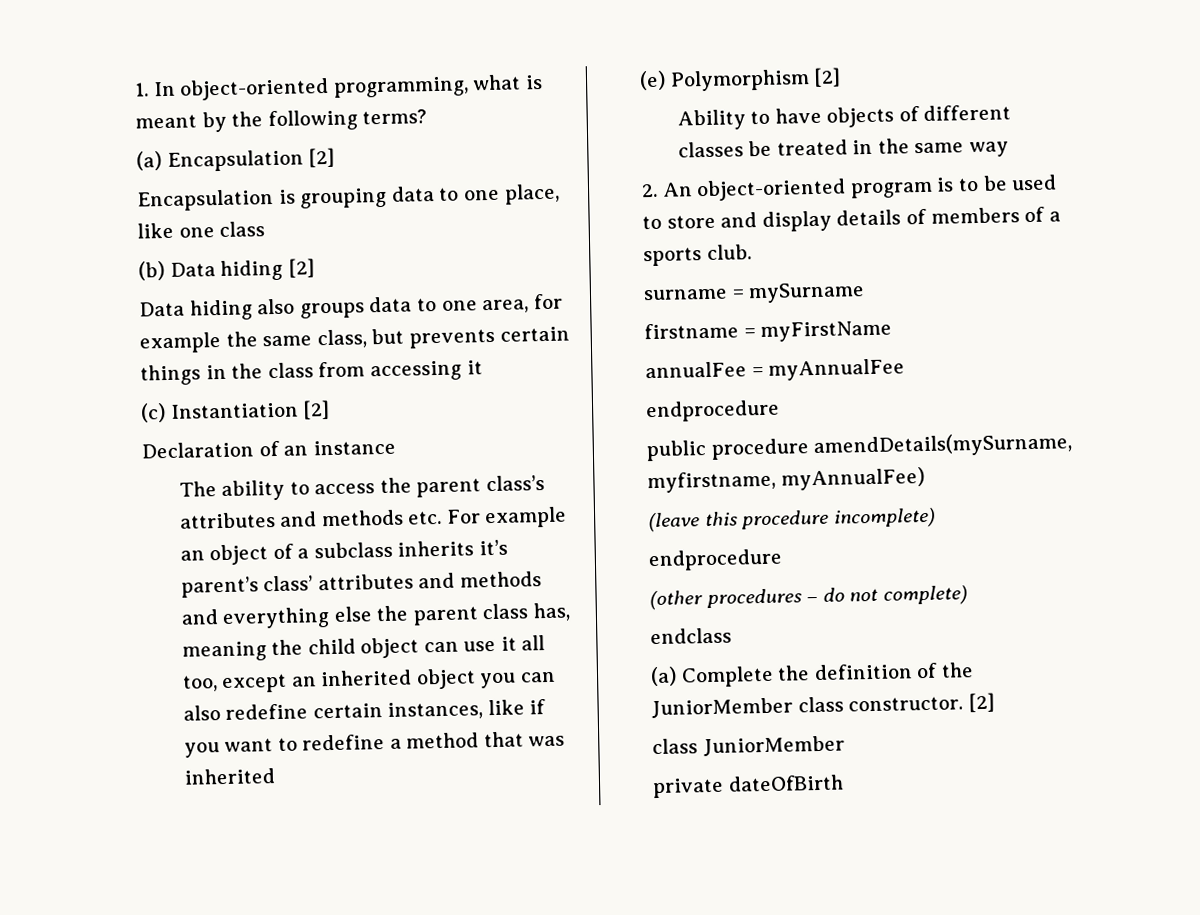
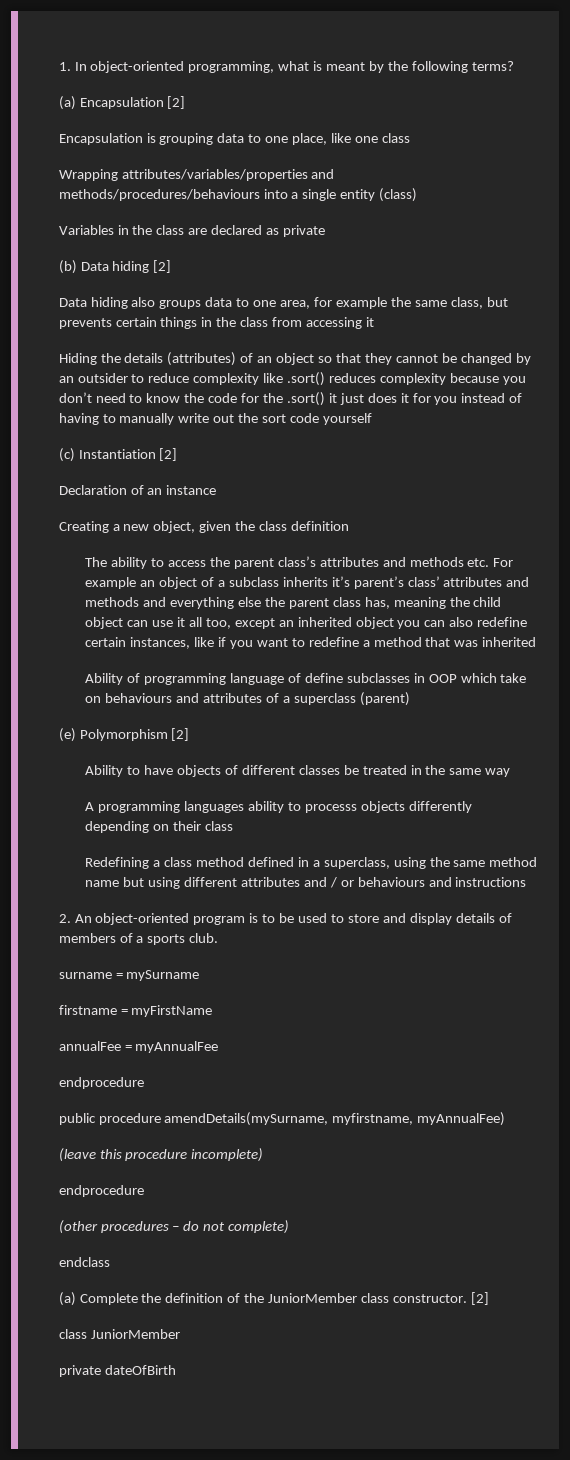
(266, 229) none -> [58,169,335,181] [58,188,418,202] [58,225,326,237] // Wrapping attributes/variables/properties and methods/procedures/behaviours into a single entity (class) // Variables in the class are declared as private
(483, 367) none -> [58,352,531,366] [58,372,526,386] [58,392,523,406] [58,413,372,425] // Hiding the details (attributes) of an object so that they cannot be changed by an outsider to reduce complexity like .sort() reduces complexity because you don’t need to know the code for the .sort() it just does it for you instead of having to manually write out the sort code yourself
(396, 447) none -> [58,521,350,533] // Creating a new object, given the class definition
(275, 776) none -> [85,673,527,685] [85,692,410,706] // Ability of programming language of define subclasses in OOP which take on behaviours and attributes of a superclass (parent)
(1009, 149) none -> [85,801,472,813] [85,821,234,833] [85,857,538,869] [85,877,527,889] // A programming languages ability to processs objects differently depending on their class // Redefining a class method defined in a superclass, using the same method name but using different attributes and / or behaviours and instructions

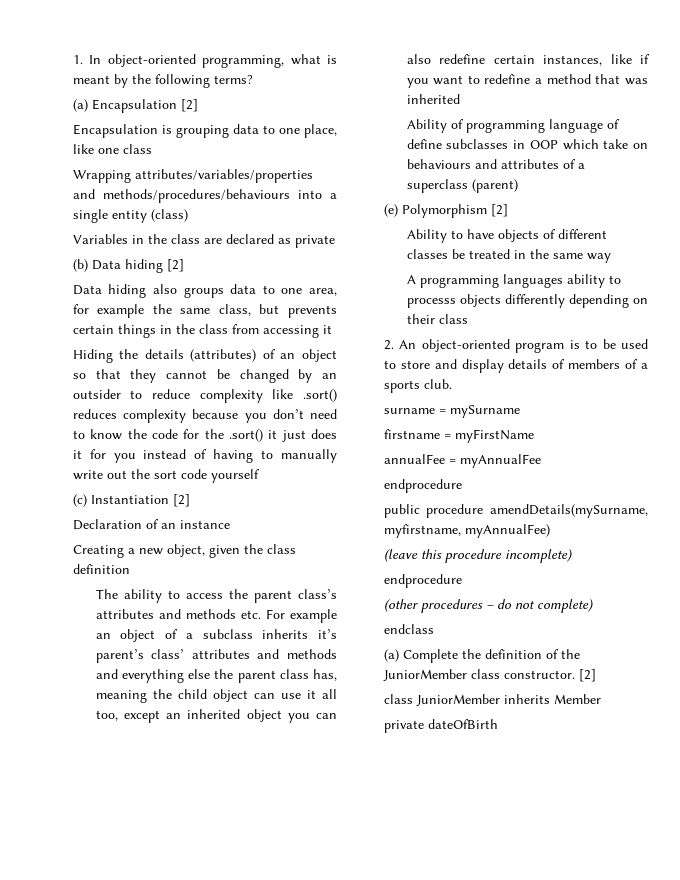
[85,857,538,869] [85,877,527,889] // Redefining a class method defined in a superclass, using the same method name but using different attributes and / or behaviours and instructions -> (468, 319) none
(180, 1334) none -> [503,694,601,704] inherits Member

